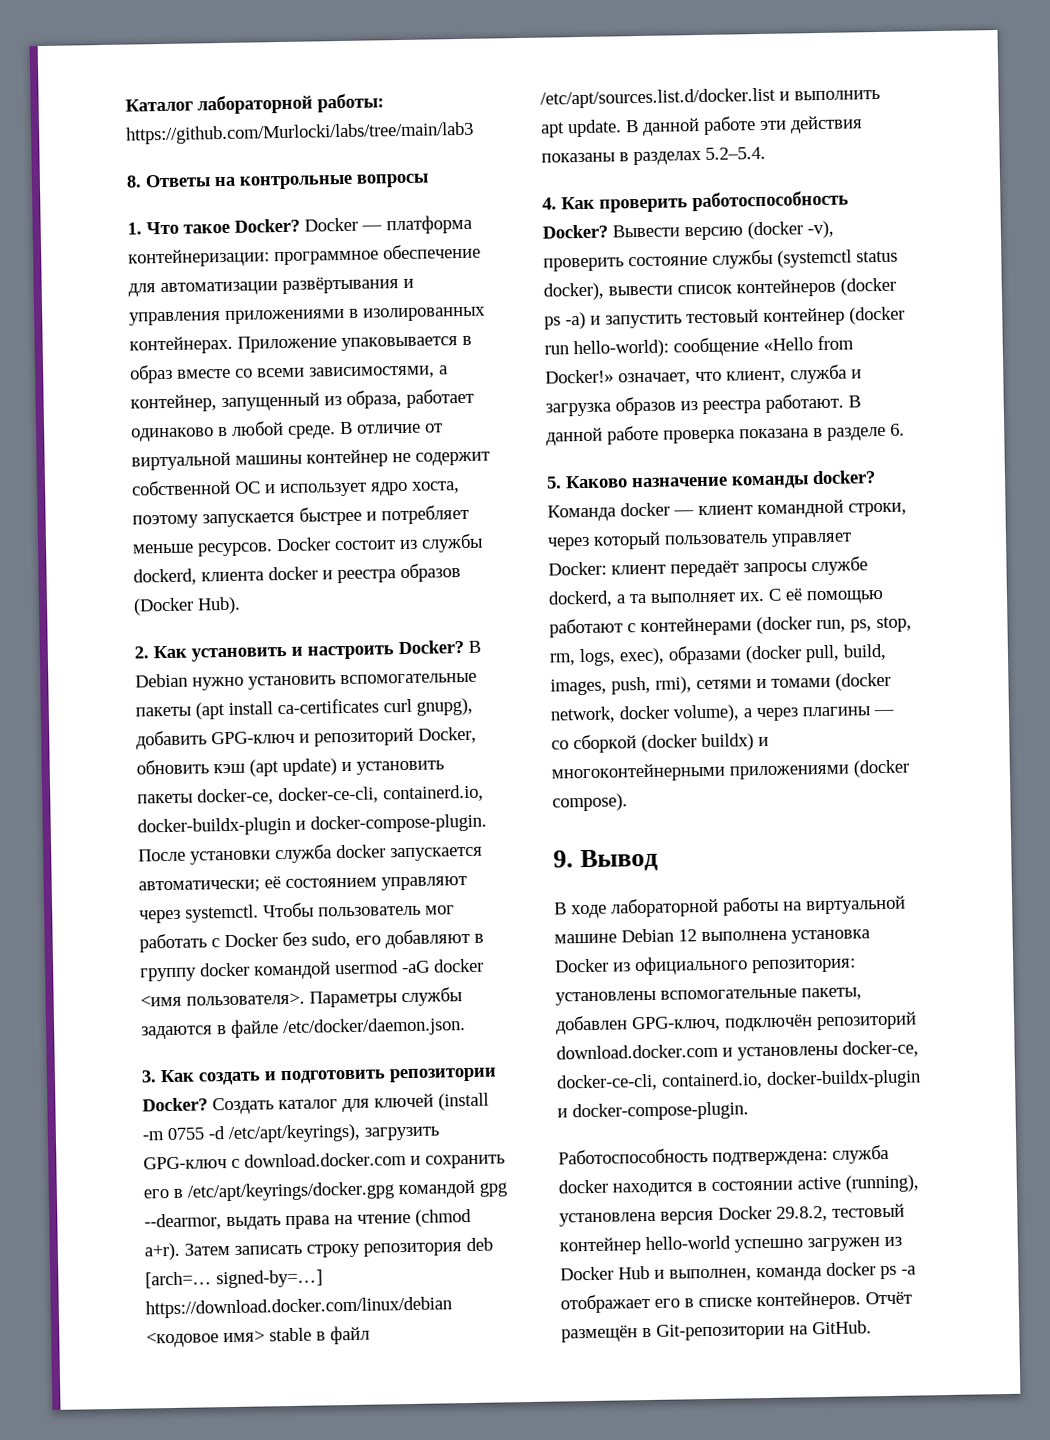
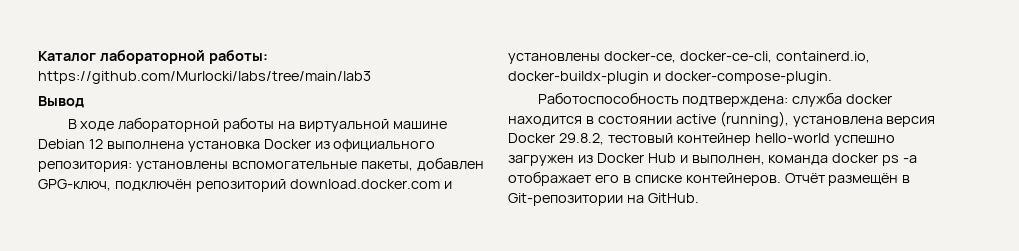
[126,173,429,190] [127,214,472,235] [128,243,481,268] [128,276,414,297] [129,306,486,326] [129,335,472,355] [130,364,448,384] [130,388,474,413] [131,421,443,442] [131,449,490,471] [131,479,460,498] [132,504,469,529] [133,533,483,557] [133,563,461,586] [133,596,241,616] [134,640,481,662] [135,672,477,691] [135,697,473,720] [136,726,477,750] [136,758,444,777] [137,784,484,806] [137,813,487,837] [138,844,483,865] [138,876,467,894] [139,902,455,924] [139,928,484,953] [140,958,484,982] [140,987,462,1008] [141,1017,466,1040] [141,1067,497,1086] [142,1092,489,1115] [142,1123,440,1144] [143,1152,505,1170] [143,1179,507,1202] [144,1208,472,1231] [144,1237,493,1261] [145,1269,323,1289] [145,1296,452,1319] [146,1325,370,1348] [540,87,880,109] [540,115,863,138] [541,146,766,166] [542,190,849,213] [542,220,834,241] [543,249,898,272] [543,277,896,301] [544,306,905,330] [544,335,854,359] [545,364,862,386] [545,393,861,417] [546,423,905,446] [546,470,876,490] [547,499,907,522] [547,531,852,551] [548,556,868,578] [548,588,884,608] [549,616,912,638] [549,643,887,667] [550,672,891,696] [550,704,894,724] [551,733,769,754] [551,759,910,783] [552,793,628,812] [553,850,574,868] 8. Ответы на контрольные вопросы // 1. Что такое Docker? Docker — платформа контейнеризации: программное обеспечение для автоматизации развёртывания и управления приложениями в изолированных контейнерах. Приложение упаковывается в образ вместе со всеми зависимостями, а контейнер, запущенный из образа, работает одинаково в любой среде. В отличие от виртуальной машины контейнер не содержит собственной ОС и использует ядро хоста, поэтому запускается быстрее и потребляет меньше ресурсов. Docker состоит из службы dockerd, клиента docker и реестра образов (Docker Hub). // 2. Как установить и настроить Docker? В Debian нужно установить вспомогательные пакеты (apt install ca-certificates curl gnupg), добавить GPG-ключ и репозиторий Docker, обновить кэш (apt update) и установить пакеты docker-ce, docker-ce-cli, containerd.io, docker-buildx-plugin и docker-compose-plugin. После установки служба docker запускается автоматически; её состоянием управляют через systemctl. Чтобы пользователь мог работать с Docker без sudo, его добавляют в группу docker командой usermod -aG docker <имя пользователя>. Параметры службы задаются в файле /etc/docker/daemon.json. // 3. Как создать и подготовить репозитории Docker? Создать каталог для ключей (install -m 0755 -d /etc/apt/keyrings), загрузить GPG-ключ с download.docker.com и сохранить его в /etc/apt/keyrings/docker.gpg командой gpg --dearmor, выдать права на чтение (chmod a+r). Затем записать строку репозитория deb [arch=… signed-by=…] https://download.docker.com/linux/debian <кодовое имя> stable в файл /etc/apt/sources.list.d/docker.list и выполнить apt update. В данной работе эти действия показаны в разделах 5.2–5.4. // 4. Как проверить работоспособность Docker? Вывести версию (docker -v), проверить состояние службы (systemctl status docker), вывести список контейнеров (docker ps -a) и запустить тестовый контейнер (docker run hello-world): сообщение «Hello from Docker!» означает, что клиент, служба и загрузка образов из реестра работают. В данной работе проверка показана в разделе 6. // 5. Каково назначение команды docker? Команда docker — клиент командной строки, через который пользователь управляет Docker: клиент передаёт запросы службе dockerd, а та выполняет их. С её помощью работают с контейнерами (docker run, ps, stop, rm, logs, exec), образами (docker pull, build, images, push, rmi), сетями и томами (docker network, docker volume), а через плагины — со сборкой (docker buildx) и многоконтейнерными приложениями (docker compose). // 9. -> (371, 77) none

